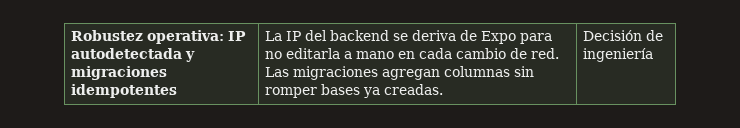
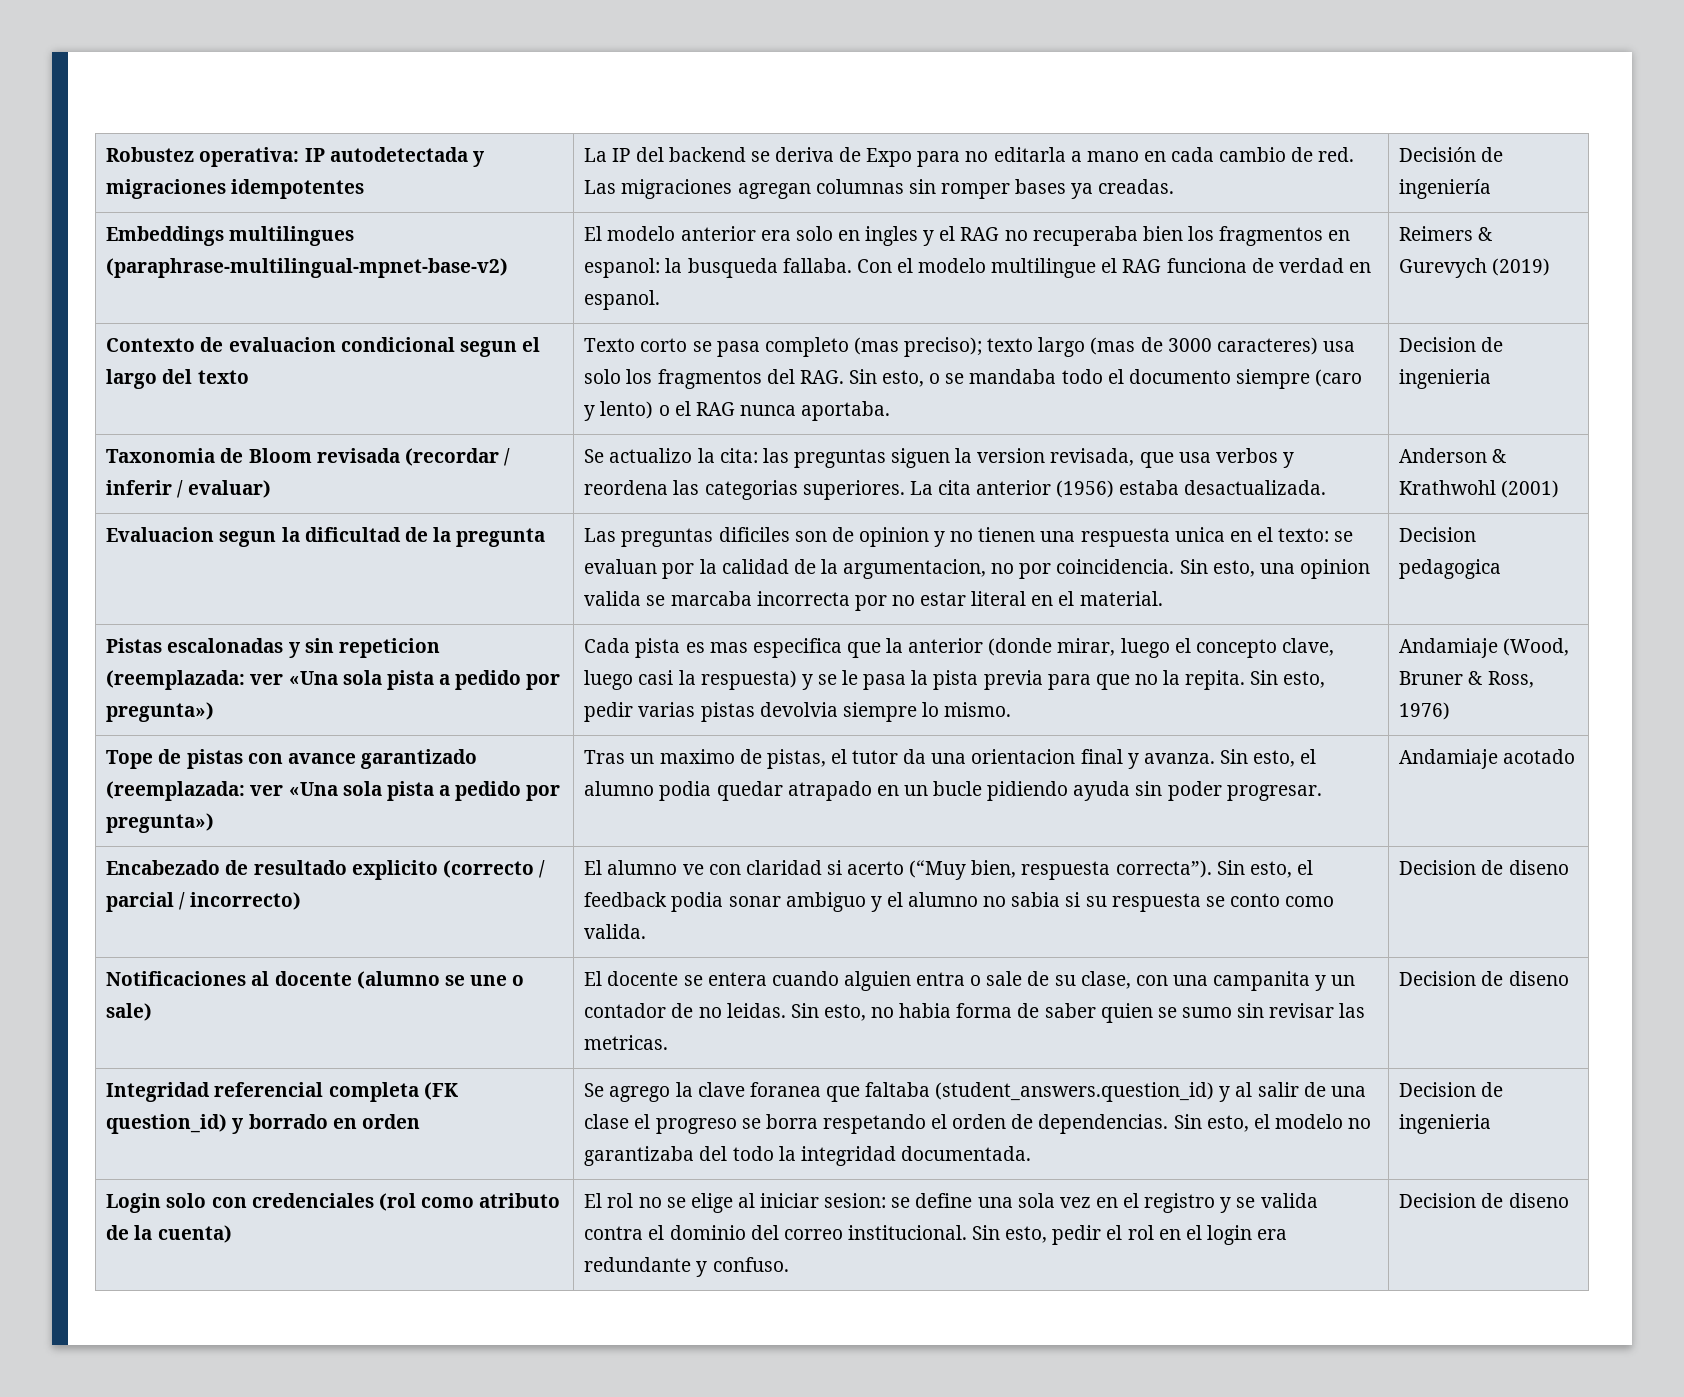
(653, 55) none -> [106,226,355,246] [106,258,509,278] [584,226,1351,246] [584,258,1371,278] [584,290,661,310] [1399,226,1493,241] [1399,258,1551,278] [106,337,540,357] [106,369,249,389] [584,337,1355,357] [584,369,1363,389] [584,401,891,421] [1399,337,1504,352] [1399,369,1492,389] [106,448,510,466] [106,480,271,498] [584,448,1294,468] [584,480,1327,500] [1399,448,1507,463] [1399,480,1560,498] [106,527,546,547] [584,527,1354,547] [584,559,1370,579] [584,591,1163,611] [1399,527,1477,542] [1399,559,1502,579] [106,638,440,658] [106,670,561,690] [106,702,215,722] [584,638,1334,658] [584,670,1326,690] [584,702,1012,722] [1399,638,1570,658] [1399,671,1534,688] [1399,702,1451,720] [106,749,477,769] [106,781,561,801] [106,813,215,833] [584,749,1317,769] [584,781,1322,801] [1399,749,1576,769] [106,860,545,880] [106,892,301,912] [584,860,1313,880] [584,892,1335,912] [584,924,647,939] [1399,860,1569,875] [106,971,525,989] [106,1003,153,1021] [584,971,1356,991] [584,1003,1366,1023] [584,1035,669,1050] [1399,971,1569,986] [106,1082,458,1102] [106,1114,420,1134] [584,1082,1366,1102] [584,1114,1372,1134] [584,1146,1031,1166] [1399,1082,1504,1097] [1399,1114,1492,1134] [106,1193,561,1213] [106,1225,232,1243] [584,1193,1318,1213] [584,1225,1288,1245] [584,1257,789,1277] [1399,1193,1569,1208] // Embeddings multilingues (paraphrase-multilingual-mpnet-base-v2) | El modelo anterior era solo en ingles y el RAG no recuperaba bien los fragmentos en espanol: la busqueda fallaba. Con el modelo multilingue el RAG funciona de verdad en espanol. | Reimers & Gurevych (2019) // Contexto de evaluacion condicional segun el largo del texto | Texto corto se pasa completo (mas preciso); texto largo (mas de 3000 caracteres) usa solo los fragmentos del RAG. Sin esto, o se mandaba todo el documento siempre (caro y lento) o el RAG nunca aportaba. | Decision de ingenieria // Taxonomia de Bloom revisada (recordar / inferir / evaluar) | Se actualizo la cita: las preguntas siguen la version revisada, que usa verbos y reordena las categorias superiores. La cita anterior (1956) estaba desactualizada. | Anderson & Krathwohl (2001) // Evaluacion segun la dificultad de la pregunta | Las preguntas dificiles son de opinion y no tienen una respuesta unica en el texto: se evaluan por la calidad de la argumentacion, no por coincidencia. Sin esto, una opinion valida se marcaba incorrecta por no estar literal en el material. | Decision pedagogica // Pistas escalonadas y sin repeticion (reemplazada: ver «Una sola pista a pedido por pregunta») | Cada pista es mas especifica que la anterior (donde mirar, luego el concepto clave, luego casi la respuesta) y se le pasa la pista previa para que no la repita. Sin esto, pedir varias pistas devolvia siempre lo mismo. | Andamiaje (Wood, Bruner & Ross, 1976) // Tope de pistas con avance garantizado (reemplazada: ver «Una sola pista a pedido por pregunta») | Tras un maximo de pistas, el tutor da una orientacion final y avanza. Sin esto, el alumno podia quedar atrapado en un bucle pidiendo ayuda sin poder progresar. | Andamiaje acotado // Encabezado de resultado explicito (correcto / parcial / incorrecto) | El alumno ve con claridad si acerto (“Muy bien, respuesta correcta”). Sin esto, el feedback podia sonar ambiguo y el alumno no sabia si su respuesta se conto como valida. | Decision de diseno // Notificaciones al docente (alumno se une o sale) | El docente se entera cuando alguien entra o sale de su clase, con una campanita y un contador de no leidas. Sin esto, no habia forma de saber quien se sumo sin revisar las metricas. | Decision de diseno // Integridad referencial completa (FK question_id) y borrado en orden | Se agrego la clave foranea que faltaba (student_answers.question_id) y al salir de una clase el progreso se borra respetando el orden de dependencias. Sin esto, el modelo no garantizaba del todo la integridad documentada. | Decision de ingenieria // Login solo con credenciales (rol como atributo de la cuenta) | El rol no se elige al iniciar sesion: se define una sola vez en el registro y se valida contra el dominio del correo institucional. Sin esto, pedir el rol en el login era redundante y confuso. | Decision de diseno

